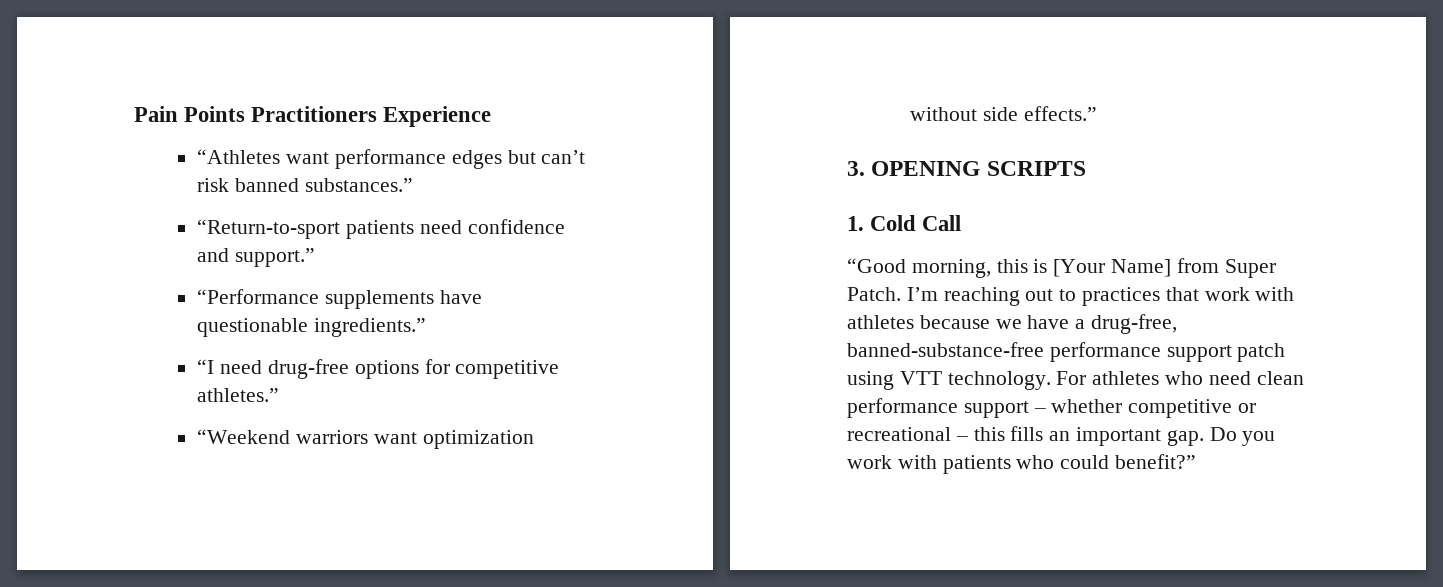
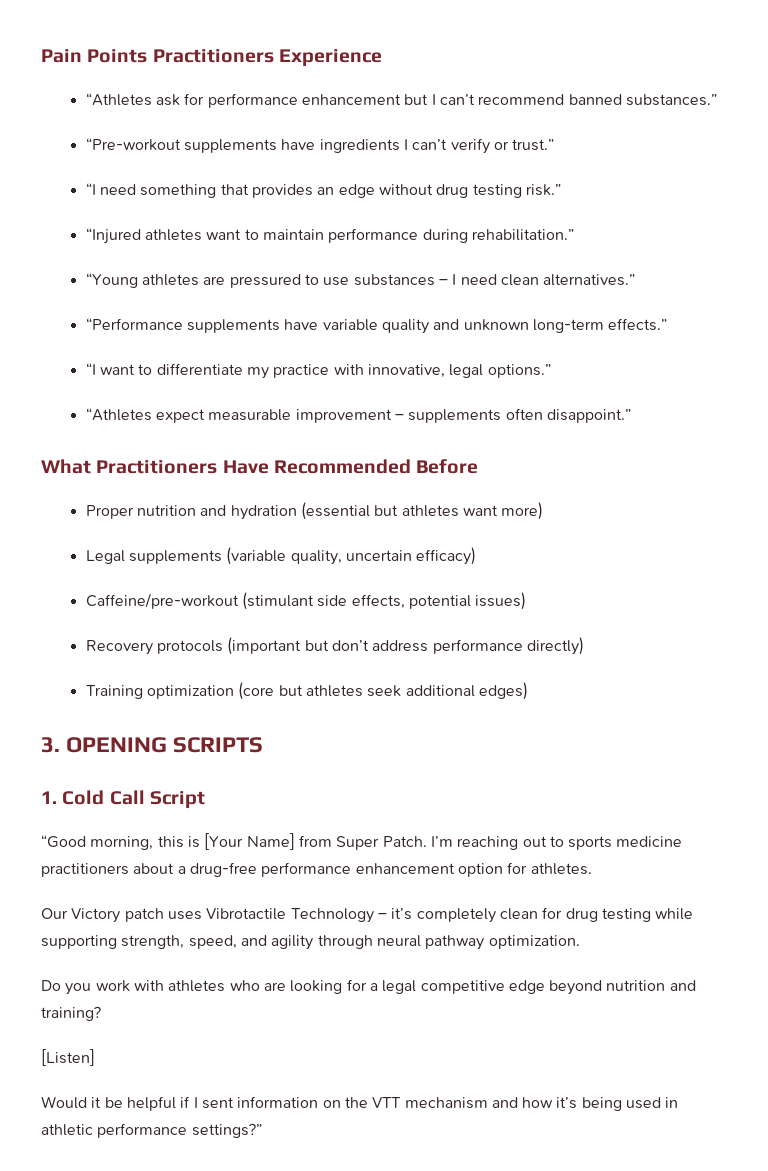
[286,149,586,169] [197,178,414,192] [197,219,565,239] [197,248,316,267] [197,289,483,309] [197,318,427,337] [197,359,560,379] [197,388,280,402] [197,429,534,449] [910,106,1098,121] want performance edges but can’t risk banned substances.” // “Return-to-sport patients need confidence and support.” // “Performance supplements have questionable ingredients.” // “I need drug-free options for competitive athletes.” // “Weekend warriors want optimization without side effects.” -> [156,93,717,108] [85,138,555,154] [85,183,561,198] [85,228,574,244] [85,273,636,288] [85,318,668,334] [85,363,551,379] [85,408,631,423] [41,459,479,474] [85,502,544,520] [85,547,477,565] [85,592,527,610] [85,637,584,655] [85,682,528,700] ask for performance enhancement but I can’t recommend banned substances.” // “Pre-workout supplements have ingredients I can’t verify or trust.” // “I need something that provides an edge without drug testing risk.” // “Injured athletes want to maintain performance during rehabilitation.” // “Young athletes are pressured to use substances – I need clean alternatives.” // “Performance supplements have variable quality and unknown long-term effects.” // “I want to differentiate my practice with innovative, legal options.” // “Athletes expect measurable improvement – supplements often disappoint.” // What Practitioners Have Recommended Before // Proper nutrition and hydration (essential but athletes want more) // Legal supplements (variable quality, uncertain efficacy) // Caffeine/pre-workout (stimulant side effects, potential issues) // Recovery protocols (important but don’t address performance directly) // Training optimization (core but athletes seek additional edges)
(962, 223) none -> [149,791,205,809] Script
[1082,287,1295,306] [847,314,1178,334] [847,342,1286,362] [847,371,1304,390] [847,398,1257,418] [847,426,1276,446] [847,454,1197,474] practices that work with athletes because we have a drug-free, banned-substance-free performance support patch using VTT technology. For athletes who need clean performance support – whether competitive or recreational – this fills an important gap. Do you work with patients who could benefit?” -> [568,836,683,850] [41,862,592,877] [41,907,694,923] [41,935,580,950] [41,979,696,995] [41,1006,101,1021] [41,1049,95,1066] [41,1096,679,1111] [41,1123,262,1138] sports medicine practitioners about a drug-free performance enhancement option for athletes. // Our Victory patch uses Vibrotactile Technology – it’s completely clean for drug testing while supporting strength, speed, and agility through neural pathway optimization. // Do you work with athletes who are looking for a legal competitive edge beyond nutrition and training? // [Listen] // Would it be helpful if I sent information on the VTT mechanism and how it’s being used in athletic performance settings?”

